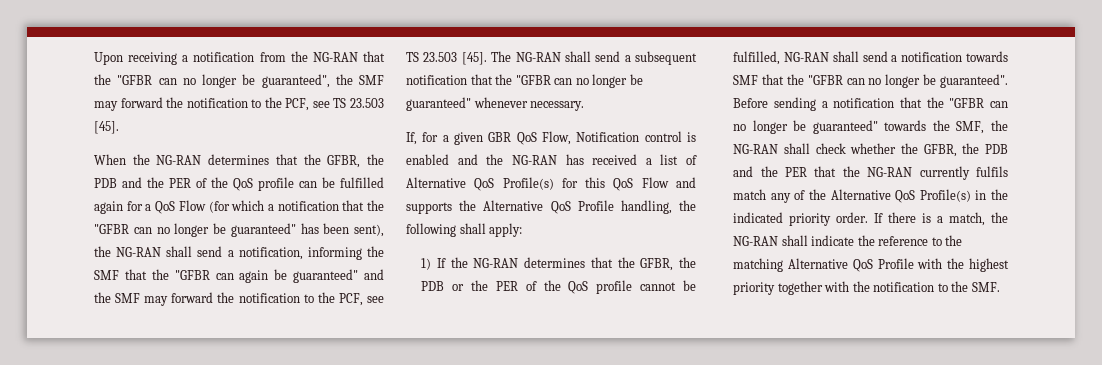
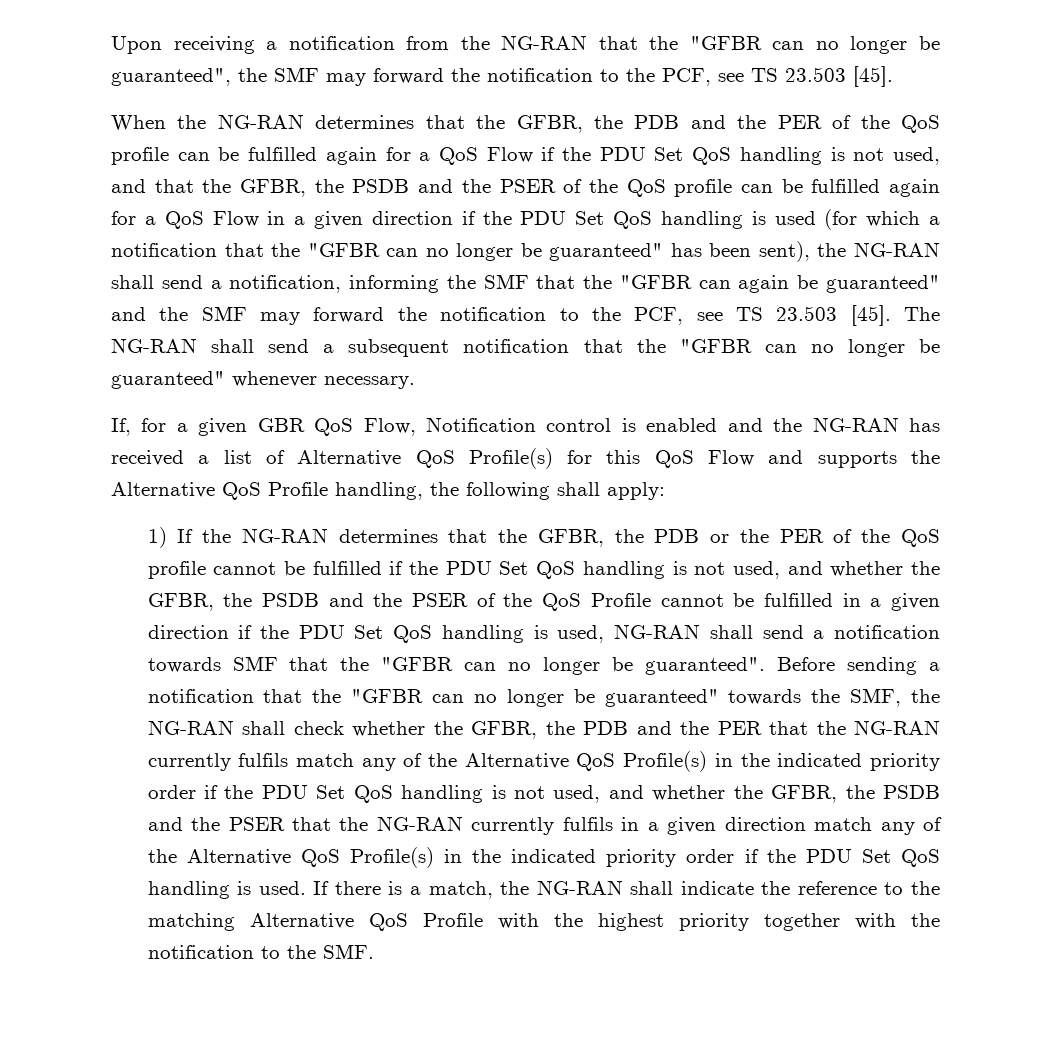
(206, 205) none -> [541,147,941,165] [111,179,940,197] [111,211,816,229] if the PDU Set QoS handling is not used, and that the GFBR, the PSDB and the PSER of the QoS profile can be fulfilled again for a QoS Flow in a given direction if the PDU Set QoS handling is used
[733,51,781,65] fulfilled, -> [312,561,940,579] [147,593,940,611] [147,625,605,643] fulfilled if the PDU Set QoS handling is not used, and whether the GFBR, the PSDB and the PSER of the QoS Profile cannot be fulfilled in a given direction if the PDU Set QoS handling is used,
[836,212,869,223] order. -> [147,785,941,803] [147,816,943,835] [147,847,940,868] [147,881,306,899] order if the PDU Set QoS handling is not used, and whether the GFBR, the PSDB and the PSER that the NG-RAN currently fulfils in a given direction match any of the Alternative QoS Profile(s) in the indicated priority order if the PDU Set QoS handling is used.

